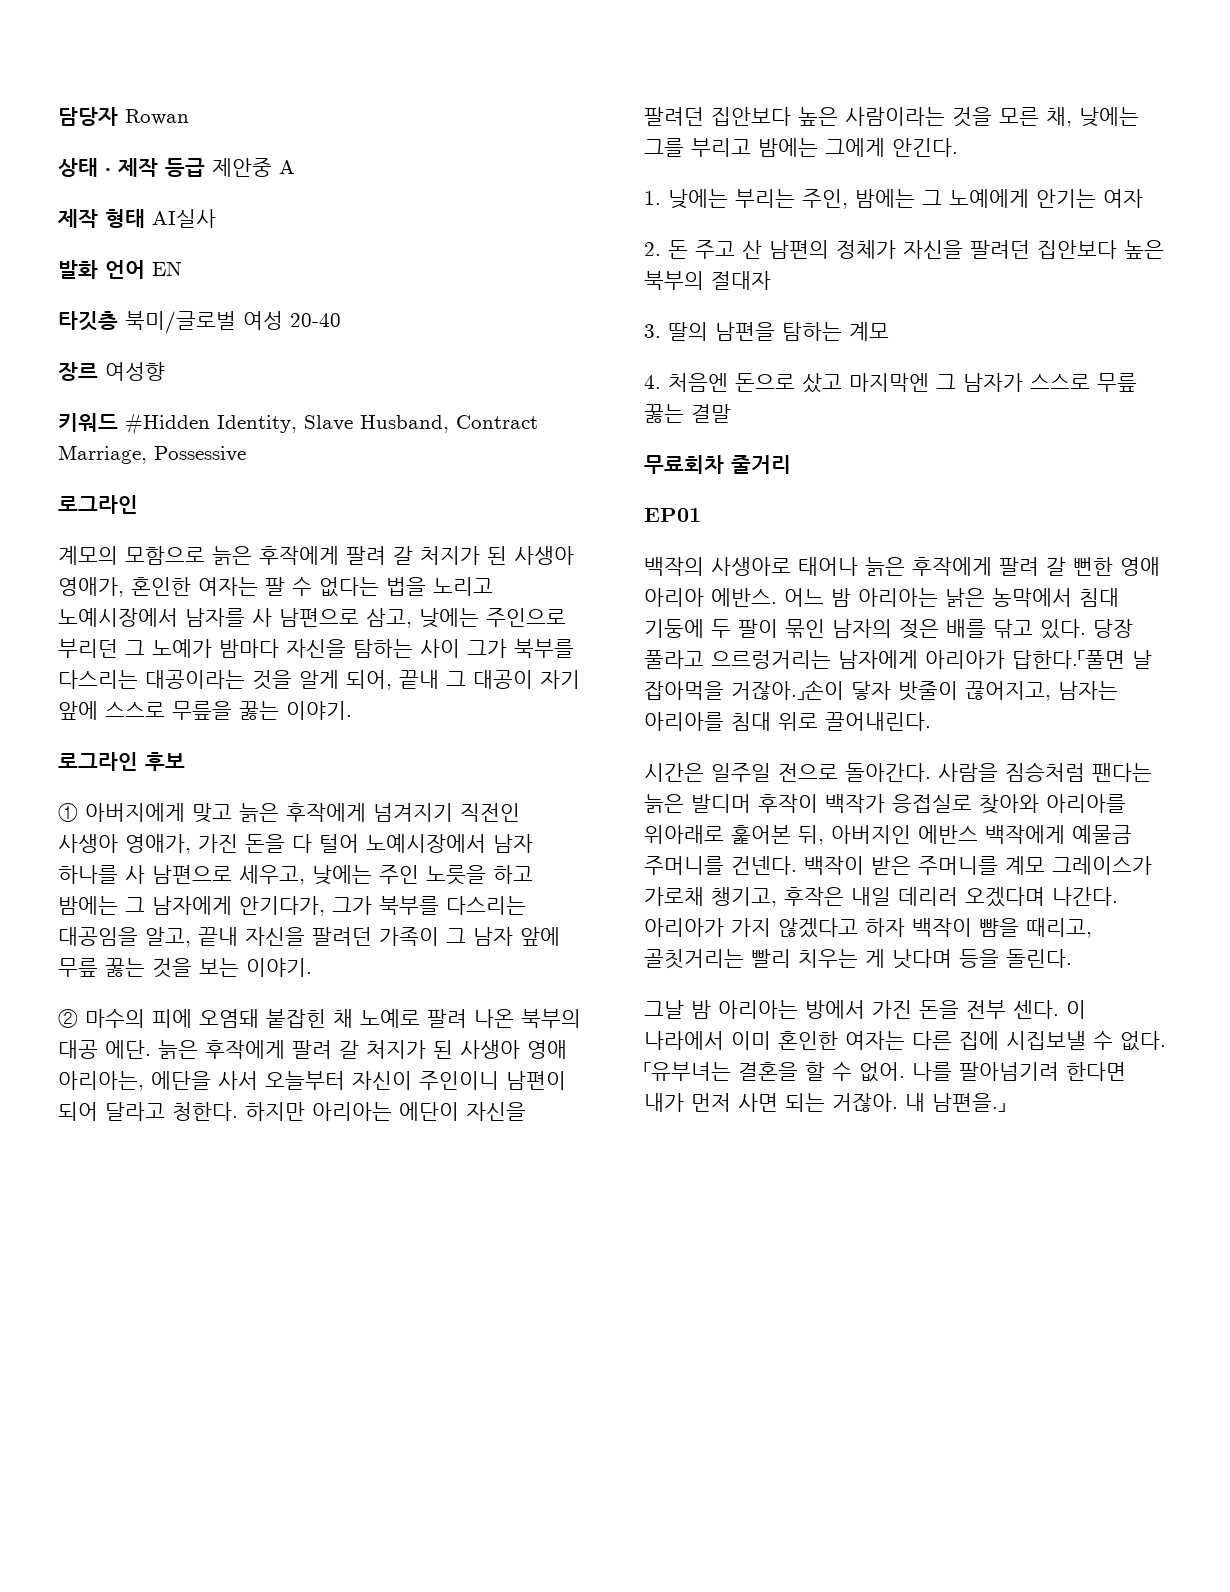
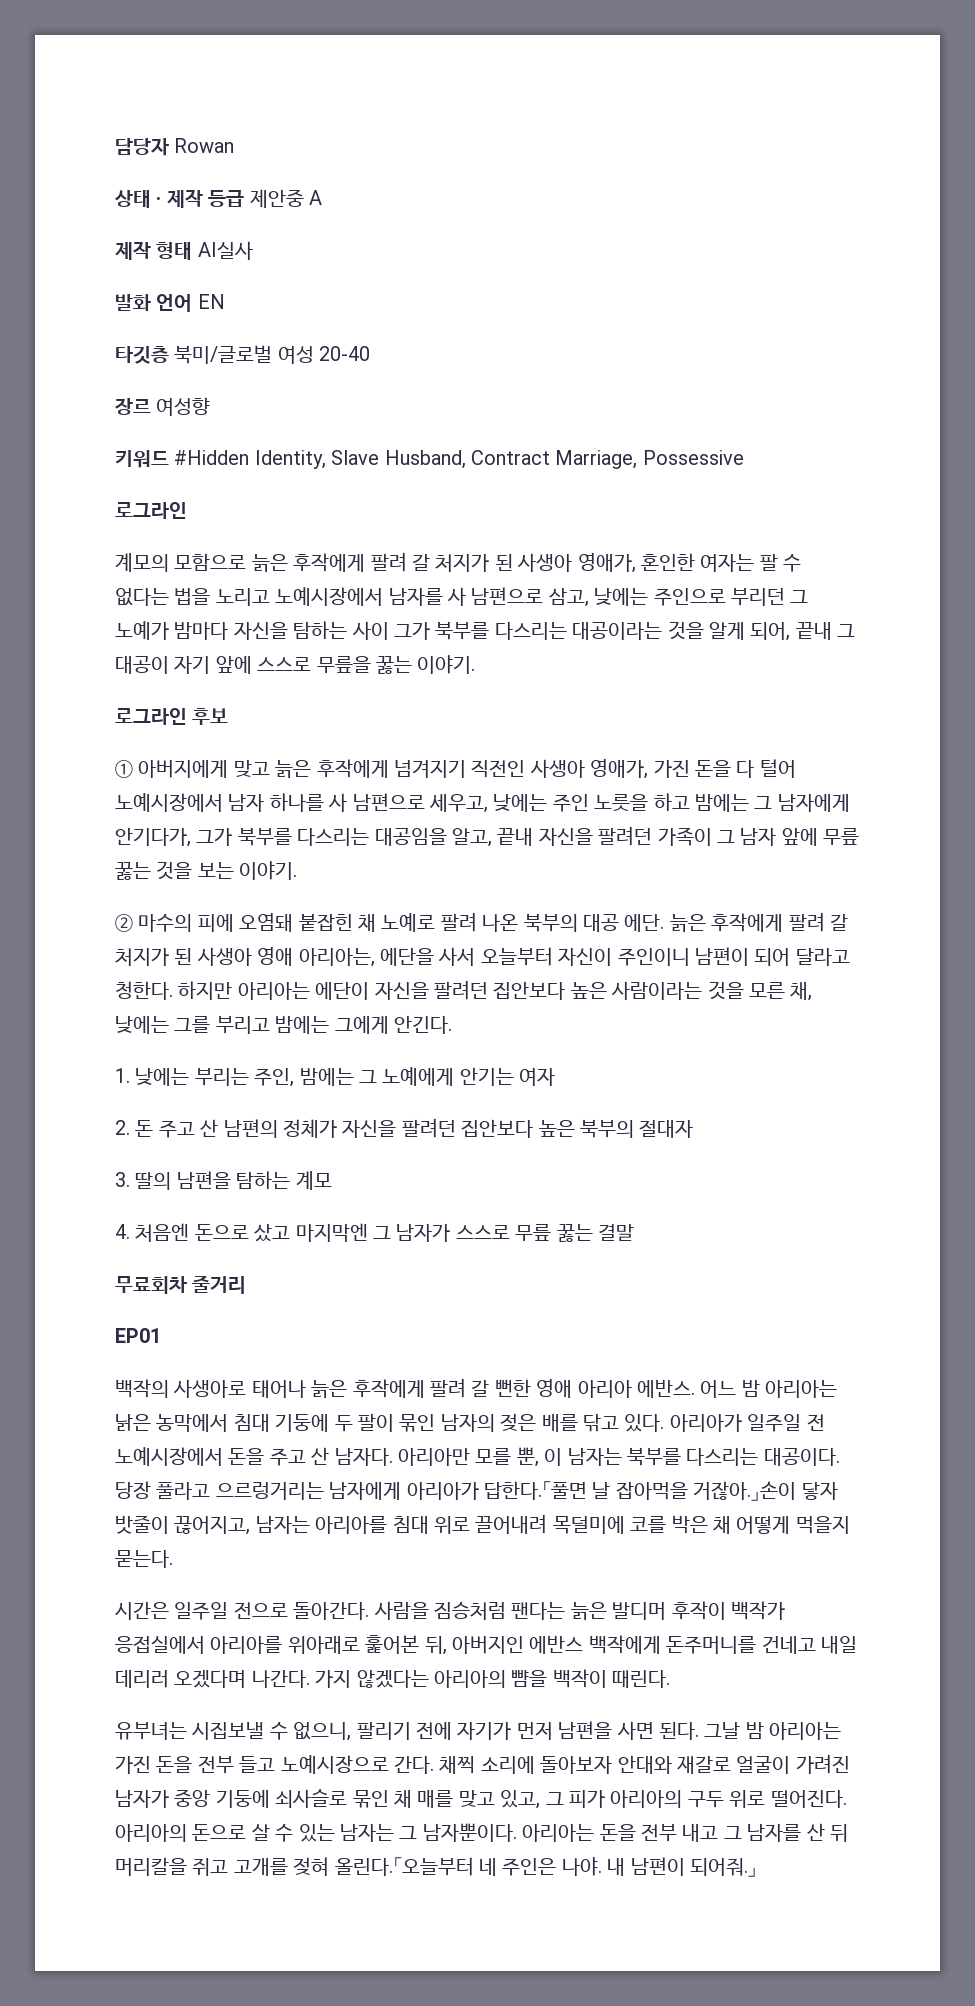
(1086, 629) none -> [669,1414,825,1432] [115,1447,840,1467] 아리아가 일주일 전 노예시장에서 돈을 주고 산 남자다. 아리아만 모를 뿐, 이 남자는 북부를 다스리는 대공이다.
[825,712,931,731] 끌어내린다. -> [475,1514,850,1534] [115,1550,173,1568] 끌어내려 목덜미에 코를 박은 채 어떻게 먹을지 묻는다.
[892,794,1039,814] 응접실로 찾아와 -> [115,1635,205,1654] 응접실에서
[1072,825,1132,844] [644,856,1152,875] [644,887,1118,907] [644,918,1092,938] [644,949,1072,969] 예물금 주머니를 건넨다. 백작이 받은 주머니를 계모 그레이스가 가로채 챙기고, 후작은 내일 데리러 오겠다며 나간다. 아리아가 가지 않겠다고 하자 백작이 뺨을 때리고, 골칫거리는 빨리 치우는 게 낫다며 등을 돌린다. // -> [666,1636,857,1654] [115,1669,671,1688] [115,1721,699,1741] 돈주머니를 건네고 내일 데리러 오겠다며 나간다. 가지 않겠다는 아리아의 뺨을 백작이 때린다. // 유부녀는 시집보낼 수 없으니, 팔리기 전에 자기가 먼저 남편을 사면 된다.
[805,1000,865,1019] 방에서 -> (842, 1731) none
[1013,1000,1086,1019] [644,1031,1166,1051] [644,1062,1126,1082] [644,1093,998,1112] 센다. 이 나라에서 이미 혼인한 여자는 다른 집에 시집보낼 수 없다.「유부녀는 결혼을 할 수 없어. 나를 팔아넘기려 한다면 내가 먼저 사면 되는 거잖아. 내 남편을. -> [239,1754,850,1774] [115,1789,847,1809] [115,1823,848,1842] [115,1857,748,1876] 들고 노예시장으로 간다. 채찍 소리에 돌아보자 안대와 재갈로 얼굴이 가려진 남자가 중앙 기둥에 쇠사슬로 묶인 채 매를 맞고 있고, 그 피가 아리아의 구두 위로 떨어진다. 아리아의 돈으로 살 수 있는 남자는 그 남자뿐이다. 아리아는 돈을 전부 내고 그 남자를 산 뒤 머리칼을 쥐고 고개를 젖혀 올린다.「오늘부터 네 주인은 나야. 내 남편이 되어줘.

